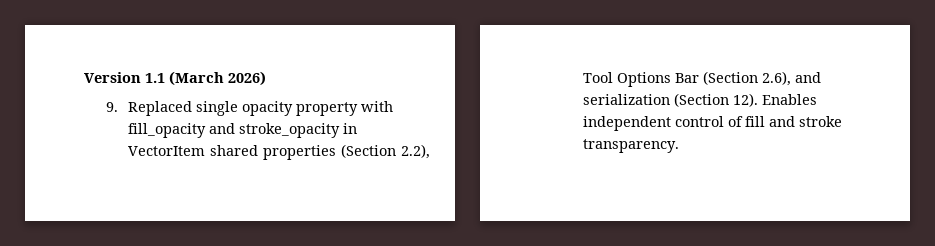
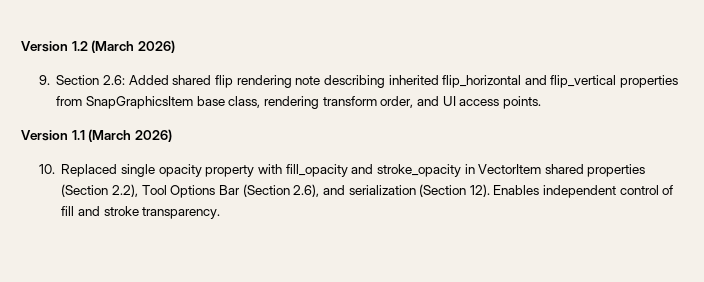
[84,72,141,83] Version -> [21,40,175,53] [38,75,679,88] [56,96,541,109] [21,130,68,141] Version 1.2 (March 2026) // 9. Section 2.6: Added shared flip rendering note describing inherited flip_horizontal and flip_vertical properties from SnapGraphicsItem base class, rendering transform order, and UI access points. // Version
[105,102,118,112] 9. -> [38,164,55,174] 10.

